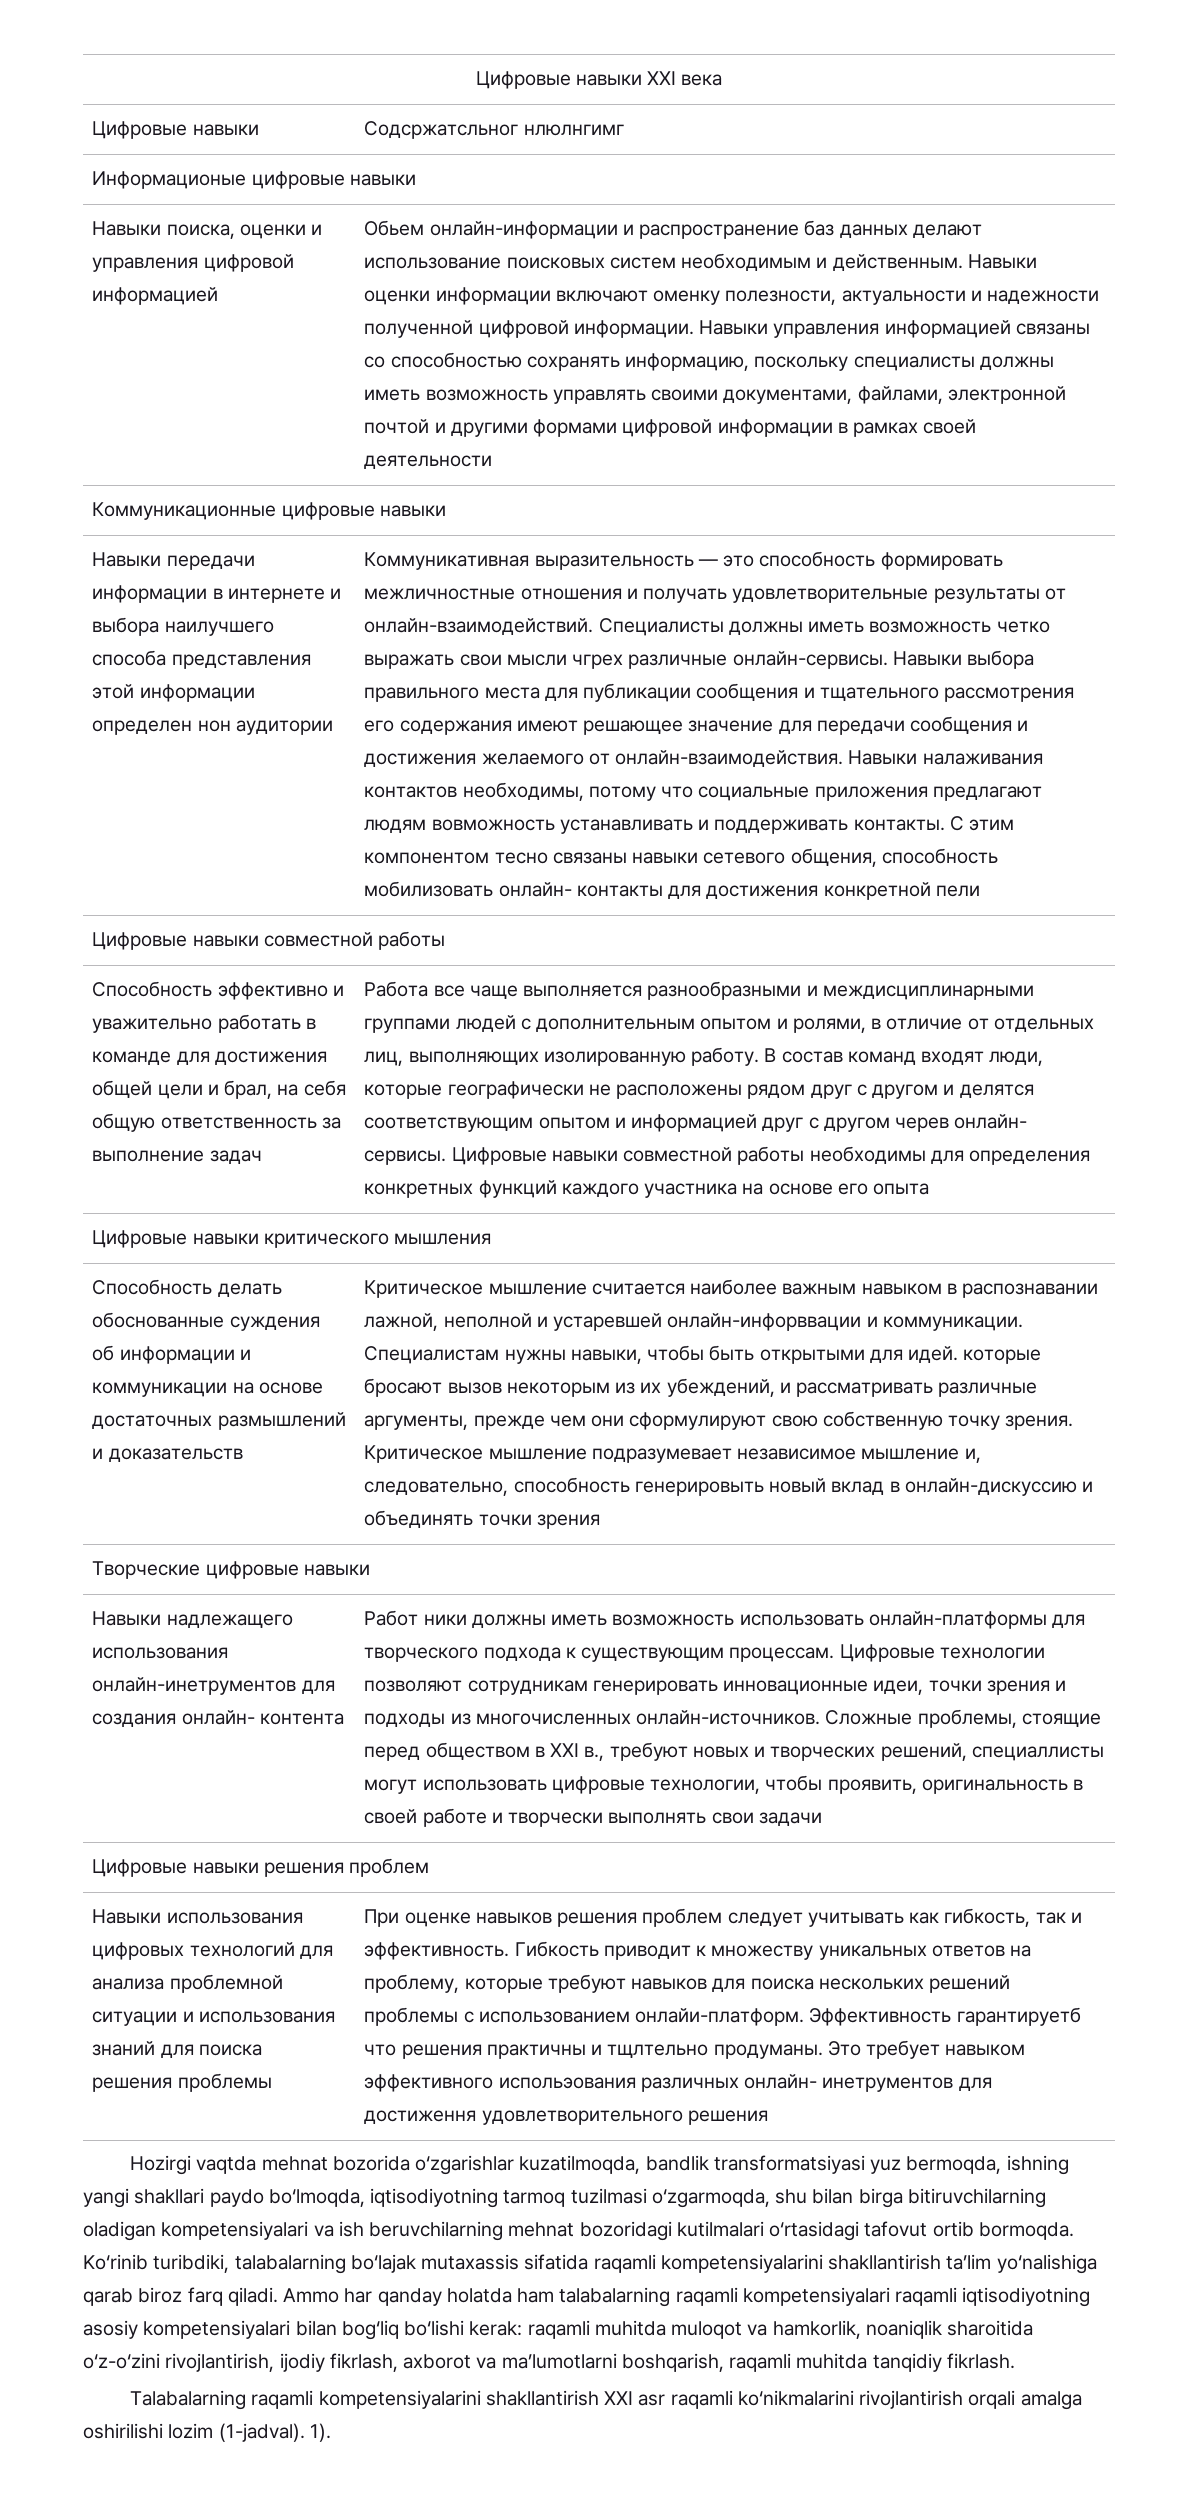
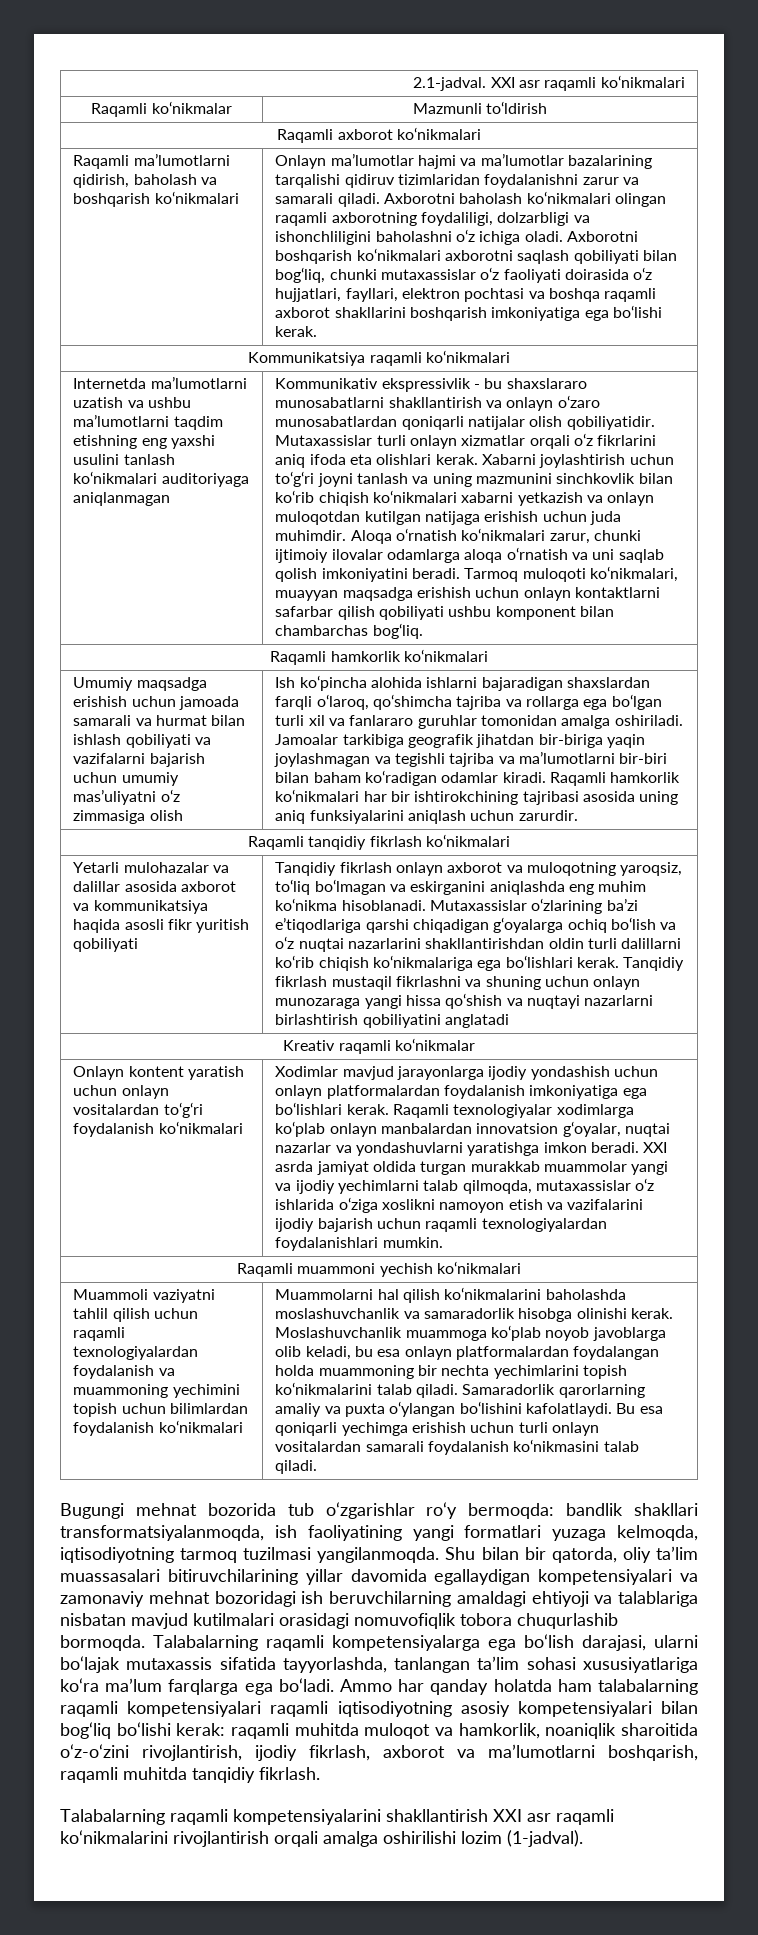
[475,71,723,89] [92,121,259,139] [364,121,624,139] [92,171,416,189] [92,221,323,239] [92,254,294,272] [92,287,219,305] [364,220,982,239] [364,253,1037,271] [364,287,1100,305] [364,320,1090,338] [364,352,1054,371] [364,386,1066,404] [364,419,977,437] [364,455,493,469] [92,502,446,520] [92,552,255,570] [92,585,342,603] [92,617,274,636] [92,650,311,669] [92,684,255,702] [92,720,333,735] [364,551,1003,570] [364,588,1066,603] [364,618,1050,636] [364,650,1035,669] [364,683,1075,702] [364,716,1029,735] [364,750,1043,767] [364,782,1042,801] [364,816,1015,834] [364,848,998,867] [364,881,980,900] [92,931,446,950] [92,981,344,1000] [92,1014,316,1033] [92,1051,327,1065] [92,1080,346,1099] [92,1113,341,1132] [92,1150,262,1164] [364,981,1034,1000] [364,1015,1094,1033] [364,1047,1044,1066] [364,1081,1034,1099] [364,1114,1028,1132] [364,1146,1091,1165] [364,1180,930,1198] [92,1230,492,1248] [92,1279,282,1297] [92,1312,320,1331] [92,1345,251,1364] [92,1382,323,1397] [92,1412,346,1430] [92,1448,243,1462] [364,1279,1099,1298] [364,1313,1023,1331] [364,1345,1042,1364] [364,1378,1038,1397] [364,1411,1074,1430] [364,1445,981,1463] [364,1477,1094,1496] [364,1510,600,1529] [92,1561,370,1579] [92,1611,293,1628] [92,1647,229,1659] [92,1677,335,1695] [92,1710,344,1727] [364,1610,1086,1629] [364,1644,1045,1662] [364,1680,1067,1695] [364,1709,1101,1728] [364,1742,1104,1761] [364,1775,1084,1794] [364,1808,822,1827] [92,1858,430,1877] [92,1909,303,1924] [92,1942,333,1960] [92,1974,283,1993] [92,2011,335,2026] [92,2041,262,2058] [92,2073,272,2092] [364,1908,1082,1927] [364,1941,1032,1960] [364,1974,1011,1993] [364,2007,1081,2026] [364,2040,1026,2059] [364,2074,992,2092] [364,2110,768,2125] [130,2155,1069,2175] [83,2188,1046,2208] [83,2221,1074,2241] [83,2254,1097,2274] [83,2287,278,2306] Цифровые навыки XXI века // Цифровые навыки | Содсржатсльног нлюлнгимг // Информационые цифровые навыки // Навыки поиска, оценки и управления цифровой информацией | Обьем онлайн-информации и распространение баз данных делают использование поисковых систем необходимым и действенным. Навыки оценки информации включают оменку полезности, актуальности и надежности полученной цифровой информации. Навыки управления информацией связаны со способностью сохранять информацию, поскольку специалисты должны иметь возможность управлять своими документами, файлами, электронной почтой и другими формами цифровой информации в рамках своей деятельности // Коммуникационные цифровые навыки // Навыки передачи информации в интернете и выбора наилучшего способа представления этой информации определен нон аудитории | Коммуникативная выразительность — это способность формировать межличностные отношения и получать удовлетворительные результаты от онлайн-взаимодействий. Специалисты должны иметь возможность четко выражать свои мысли чгрех различные онлайн-сервисы. Навыки выбора правильного места для публикации сообщения и тщательного рассмотрения его содержания имеют решающее значение для передачи сообщения и достижения желаемого от онлайн-взаимодействия. Навыки налаживания контактов необходимы, потому что социальные приложения предлагают людям вовможность устанавливать и поддерживать контакты. С этим компонентом тесно связаны навыки сетевого общения, способность мобилизовать онлайн- контакты для достижения конкретной пели // Цифровые навыки совместной работы // Способность эффективно и уважительно работать в команде для достижения общей цели и брал, на себя общую ответственность за выполнение задач | Работа все чаще выполняется разнообразными и междисциплинарными группами людей с дополнительным опытом и ролями, в отличие от отдельных лиц, выполняющих изолированную работу. В состав команд входят люди, которые географически не расположены рядом друг с другом и делятся соответствующим опытом и информацией друг с другом черев онлайн- сервисы. Цифровые навыки совместной работы необходимы для определения конкретных функций каждого участника на основе его опыта // Цифровые навыки критического мышления // Способность делать обоснованные суждения об информации и коммуникации на основе достаточных размышлений и доказательств | Критическое мышление считается наиболее важным навыком в распознавании лажной, неполной и устаревшей онлайн-инфорввации и коммуникации. Специалистам нужны навыки, чтобы быть открытыми для идей. которые бросают вызов некоторым из их убеждений, и рассматривать различные аргументы, прежде чем они сформулируют свою собственную точку зрения. Критическое мышление подразумевает независимое мышление и, следовательно, способность генерировыть новый вклад в онлайн-дискуссию и объединять точки зрения // Творческие цифровые навыки // Навыки надлежащего использования онлайн-инетрументов для создания онлайн- контента | Работ ники должны иметь возможность использовать онлайн-платформы для творческого подхода к существующим процессам. Цифровые технологии позволяют сотрудникам генерировать инновационные идеи, точки зрения и подходы из многочисленных онлайн-источников. Сложные проблемы, стоящие перед обществом в XXI в., требуют новых и творческих решений, специаллисты могут использовать цифровые технологии, чтобы проявить, оригинальность в своей работе и творчески выполнять свои задачи // Цифровые навыки решения проблем // Навыки использования цифровых технологий для анализа проблемной ситуации и использования знаний для поиска решения проблемы | При оценке навыков решения проблем следует учитывать как гибкость, так и эффективность. Гибкость приводит к множеству уникальных ответов на проблему, которые требуют навыков для поиска нескольких решений проблемы с использованием онлайи-платформ. Эффективность гарантируетб что решения практичны и тщлтельно продуманы. Это требует навыком эффективного испольэования различных онлайн- инетрументов для достиження удовлетворительного решения // Hozirgi vaqtda mehnat bozorida o‘zgarishlar kuzatilmoqda, bandlik transformatsiyasi yuz bermoqda, ishning yangi shakllari paydo bo‘lmoqda, iqtisodiyotning tarmoq tuzilmasi o‘zgarmoqda, shu bilan birga bitiruvchilarning oladigan kompetensiyalari va ish beruvchilarning mehnat bozoridagi kutilmalari o‘rtasidagi tafovut ortib bormoqda. Ko‘rinib turibdiki, talabalarning bo‘lajak mutaxassis sifatida raqamli kompetensiyalarini shakllantirish ta’lim yo‘nalishiga qarab biroz farq qiladi. -> [413,75,685,91] [91,101,232,117] [412,101,548,114] [277,127,481,143] [73,153,230,169] [73,174,218,188] [73,191,239,207] [275,153,653,169] [275,174,640,188] [275,191,667,207] [275,212,590,226] [275,229,639,245] [275,248,678,264] [275,267,653,283] [275,288,657,302] [275,305,663,321] [275,326,318,337] [248,350,510,366] [73,376,247,389] [73,397,192,408] [73,414,223,430] [73,435,216,449] [73,454,175,465] [73,471,249,487] [73,492,171,506] [275,378,587,392] [275,395,600,411] [275,416,655,430] [275,433,657,449] [275,454,674,468] [275,471,673,487] [275,490,655,506] [275,511,622,525] [275,528,642,544] [275,547,664,563] [275,566,679,582] [275,587,661,601] [275,606,615,620] [275,623,423,639] [270,649,488,665] [73,677,207,691] [73,696,240,710] [73,715,246,726] [73,734,212,748] [73,753,205,767] [73,772,179,786] [73,789,180,805] [73,810,183,824] [275,675,651,691] [275,694,662,710] [275,715,683,729] [275,734,646,748] [274,751,668,767] [275,770,681,786] [275,789,679,805] [275,810,578,824] [248,834,510,850] [73,862,230,873] [73,881,237,892] [73,900,208,914] [73,919,250,933] [73,938,139,952] [275,862,683,876] [275,879,647,895] [275,898,638,914] [275,917,677,933] [275,936,682,952] [275,955,685,971] [275,976,641,990] [275,993,654,1009] [275,1014,510,1028] [283,1038,475,1054] [73,1066,245,1080] [73,1085,169,1099] [73,1102,203,1118] [73,1121,243,1137] [275,1066,659,1080] [275,1085,647,1099] [275,1102,634,1118] [275,1121,671,1137] [275,1142,668,1156] [275,1161,669,1175] [275,1178,655,1194] [275,1197,644,1213] [275,1218,607,1232] [275,1237,443,1251] [237,1261,521,1277] [73,1289,215,1303] [73,1308,199,1322] [73,1327,126,1341] [73,1346,199,1360] [73,1365,175,1379] [73,1384,240,1398] [73,1403,249,1417] [73,1420,243,1436] [275,1287,626,1303] [275,1308,674,1322] [275,1325,666,1341] [275,1346,660,1360] [275,1365,628,1379] [275,1382,645,1398] [275,1401,663,1417] [275,1422,600,1436] [275,1439,639,1455] [275,1460,318,1474] [60,1502,698,1519] [60,1525,698,1541] [60,1546,698,1563] [60,1569,698,1585] [60,1591,698,1607] [60,1613,618,1629] [60,1634,698,1651] [60,1656,698,1673] [60,1678,334,1695] 2.1-jadval. XXI asr raqamli ko‘nikmalari // Raqamli ko‘nikmalar | Mazmunli to‘ldirish // Raqamli axborot ko‘nikmalari // Raqamli ma’lumotlarni qidirish, baholash va boshqarish ko‘nikmalari | Onlayn ma’lumotlar hajmi va ma’lumotlar bazalarining tarqalishi qidiruv tizimlaridan foydalanishni zarur va samarali qiladi. Axborotni baholash ko‘nikmalari olingan raqamli axborotning foydaliligi, dolzarbligi va ishonchliligini baholashni o‘z ichiga oladi. Axborotni boshqarish ko‘nikmalari axborotni saqlash qobiliyati bilan bog‘liq, chunki mutaxassislar o‘z faoliyati doirasida o‘z hujjatlari, fayllari, elektron pochtasi va boshqa raqamli axborot shakllarini boshqarish imkoniyatiga ega bo‘lishi kerak. // Kommunikatsiya raqamli ko‘nikmalari // Internetda ma’lumotlarni uzatish va ushbu ma’lumotlarni taqdim etishning eng yaxshi usulini tanlash ko‘nikmalari auditoriyaga aniqlanmagan | Kommunikativ ekspressivlik - bu shaxslararo munosabatlarni shakllantirish va onlayn o‘zaro munosabatlardan qoniqarli natijalar olish qobiliyatidir. Mutaxassislar turli onlayn xizmatlar orqali o‘z fikrlarini aniq ifoda eta olishlari kerak. Xabarni joylashtirish uchun to‘g‘ri joyni tanlash va uning mazmunini sinchkovlik bilan ko‘rib chiqish ko‘nikmalari xabarni yetkazish va onlayn muloqotdan kutilgan natijaga erishish uchun juda muhimdir. Aloqa o‘rnatish ko‘nikmalari zarur, chunki ijtimoiy ilovalar odamlarga aloqa o‘rnatish va uni saqlab qolish imkoniyatini beradi. Tarmoq muloqoti ko‘nikmalari, muayyan maqsadga erishish uchun onlayn kontaktlarni safarbar qilish qobiliyati ushbu komponent bilan chambarchas bog‘liq. // Raqamli hamkorlik ko‘nikmalari // Umumiy maqsadga erishish uchun jamoada samarali va hurmat bilan ishlash qobiliyati va vazifalarni bajarish uchun umumiy mas’uliyatni o‘z zimmasiga olish | Ish ko‘pincha alohida ishlarni bajaradigan shaxslardan farqli o‘laroq, qo‘shimcha tajriba va rollarga ega bo‘lgan turli xil va fanlararo guruhlar tomonidan amalga oshiriladi. Jamoalar tarkibiga geografik jihatdan bir-biriga yaqin joylashmagan va tegishli tajriba va ma’lumotlarni bir-biri bilan baham ko‘radigan odamlar kiradi. Raqamli hamkorlik ko‘nikmalari har bir ishtirokchining tajribasi asosida uning aniq funksiyalarini aniqlash uchun zarurdir. // Raqamli tanqidiy fikrlash ko‘nikmalari // Yetarli mulohazalar va dalillar asosida axborot va kommunikatsiya haqida asosli fikr yuritish qobiliyati | Tanqidiy fikrlash onlayn axborot va muloqotning yaroqsiz, to‘liq bo‘lmagan va eskirganini aniqlashda eng muhim ko‘nikma hisoblanadi. Mutaxassislar o‘zlarining ba’zi e’tiqodlariga qarshi chiqadigan g‘oyalarga ochiq bo‘lish va o‘z nuqtai nazarlarini shakllantirishdan oldin turli dalillarni ko‘rib chiqish ko‘nikmalariga ega bo‘lishlari kerak. Tanqidiy fikrlash mustaqil fikrlashni va shuning uchun onlayn munozaraga yangi hissa qo‘shish va nuqtayi nazarlarni birlashtirish qobiliyatini anglatadi // Kreativ raqamli ko‘nikmalar // Onlayn kontent yaratish uchun onlayn vositalardan to‘g‘ri foydalanish ko‘nikmalari | Xodimlar mavjud jarayonlarga ijodiy yondashish uchun onlayn platformalardan foydalanish imkoniyatiga ega bo‘lishlari kerak. Raqamli texnologiyalar xodimlarga ko‘plab onlayn manbalardan innovatsion g‘oyalar, nuqtai nazarlar va yondashuvlarni yaratishga imkon beradi. XXI asrda jamiyat oldida turgan murakkab muammolar yangi va ijodiy yechimlarni talab qilmoqda, mutaxassislar o‘z ishlarida o‘ziga xoslikni namoyon etish va vazifalarini ijodiy bajarish uchun raqamli texnologiyalardan foydalanishlari mumkin. // Raqamli muammoni yechish ko‘nikmalari // Muammoli vaziyatni tahlil qilish uchun raqamli texnologiyalardan foydalanish va muammoning yechimini topish uchun bilimlardan foydalanish ko‘nikmalari | Muammolarni hal qilish ko‘nikmalarini baholashda moslashuvchanlik va samaradorlik hisobga olinishi kerak. Moslashuvchanlik muammoga ko‘plab noyob javoblarga olib keladi, bu esa onlayn platformalardan foydalangan holda muammoning bir nechta yechimlarini topish ko‘nikmalarini talab qiladi. Samaradorlik qarorlarning amaliy va puxta o‘ylangan bo‘lishini kafolatlaydi. Bu esa qoniqarli yechimga erishish uchun turli onlayn vositalardan samarali foydalanish ko‘nikmasini talab qiladi. // Bugungi mehnat bozorida tub o‘zgarishlar ro‘y bermoqda: bandlik shakllari transformatsiyalanmoqda, ish faoliyatining yangi formatlari yuzaga kelmoqda, iqtisodiyotning tarmoq tuzilmasi yangilanmoqda. Shu bilan bir qatorda, oliy ta’lim muassasalari bitiruvchilarining yillar davomida egallaydigan kompetensiyalari va zamonaviy mehnat bozoridagi ish beruvchilarning amaldagi ehtiyoji va talablariga nisbatan mavjud kutilmalari orasidagi nomuvofiqlik tobora chuqurlashib bormoqda. Talabalarning raqamli kompetensiyalarga ega bo‘lish darajasi, ularni bo‘lajak mutaxassis sifatida tayyorlashda, tanlangan ta’lim sohasi xususiyatlariga ko‘ra ma’lum farqlarga ega bo‘ladi.
[309,2423,331,2442] 1). -> (583, 1838) none

